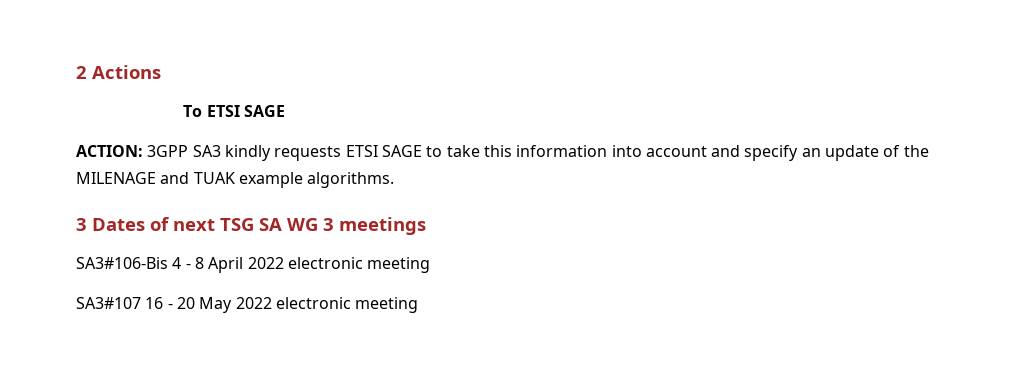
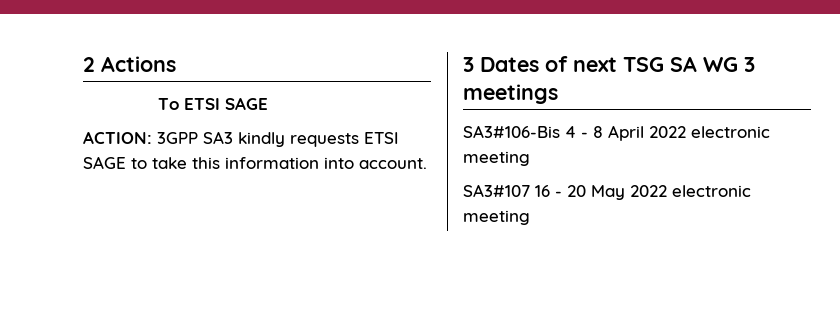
[645,145,929,161] [76,172,395,188] account and specify an update of the MILENAGE and TUAK example algorithms. -> [359,158,427,169] account.

